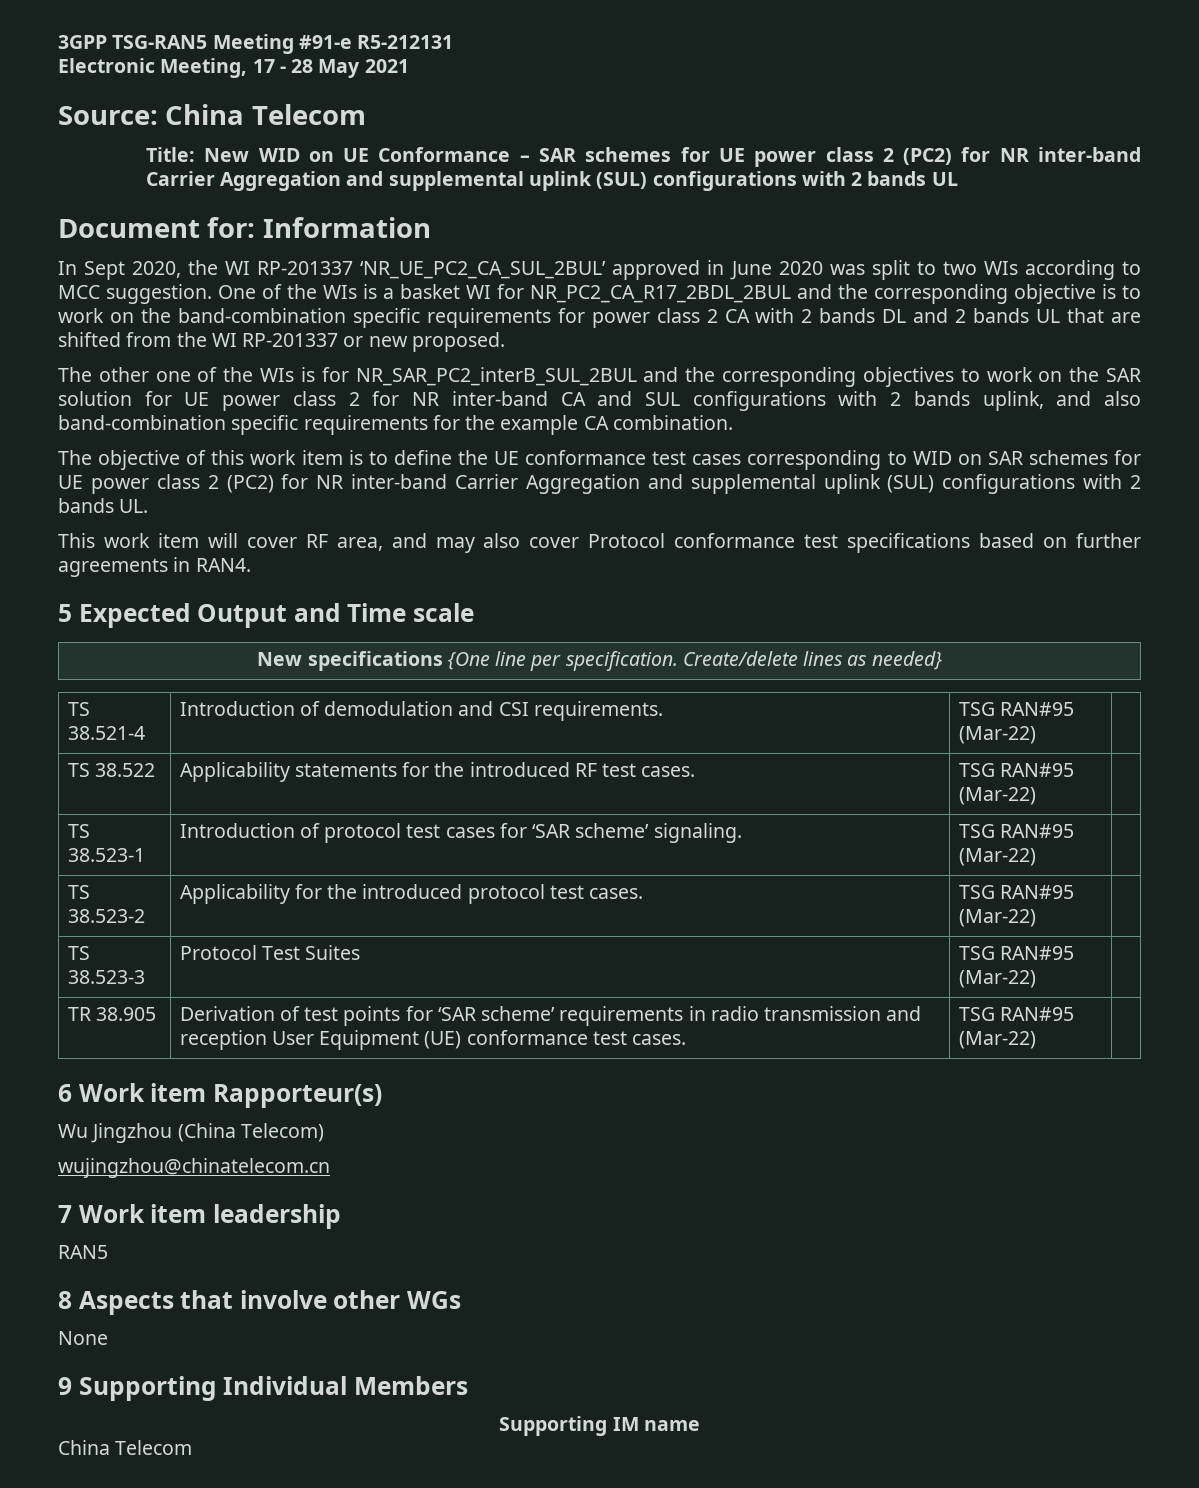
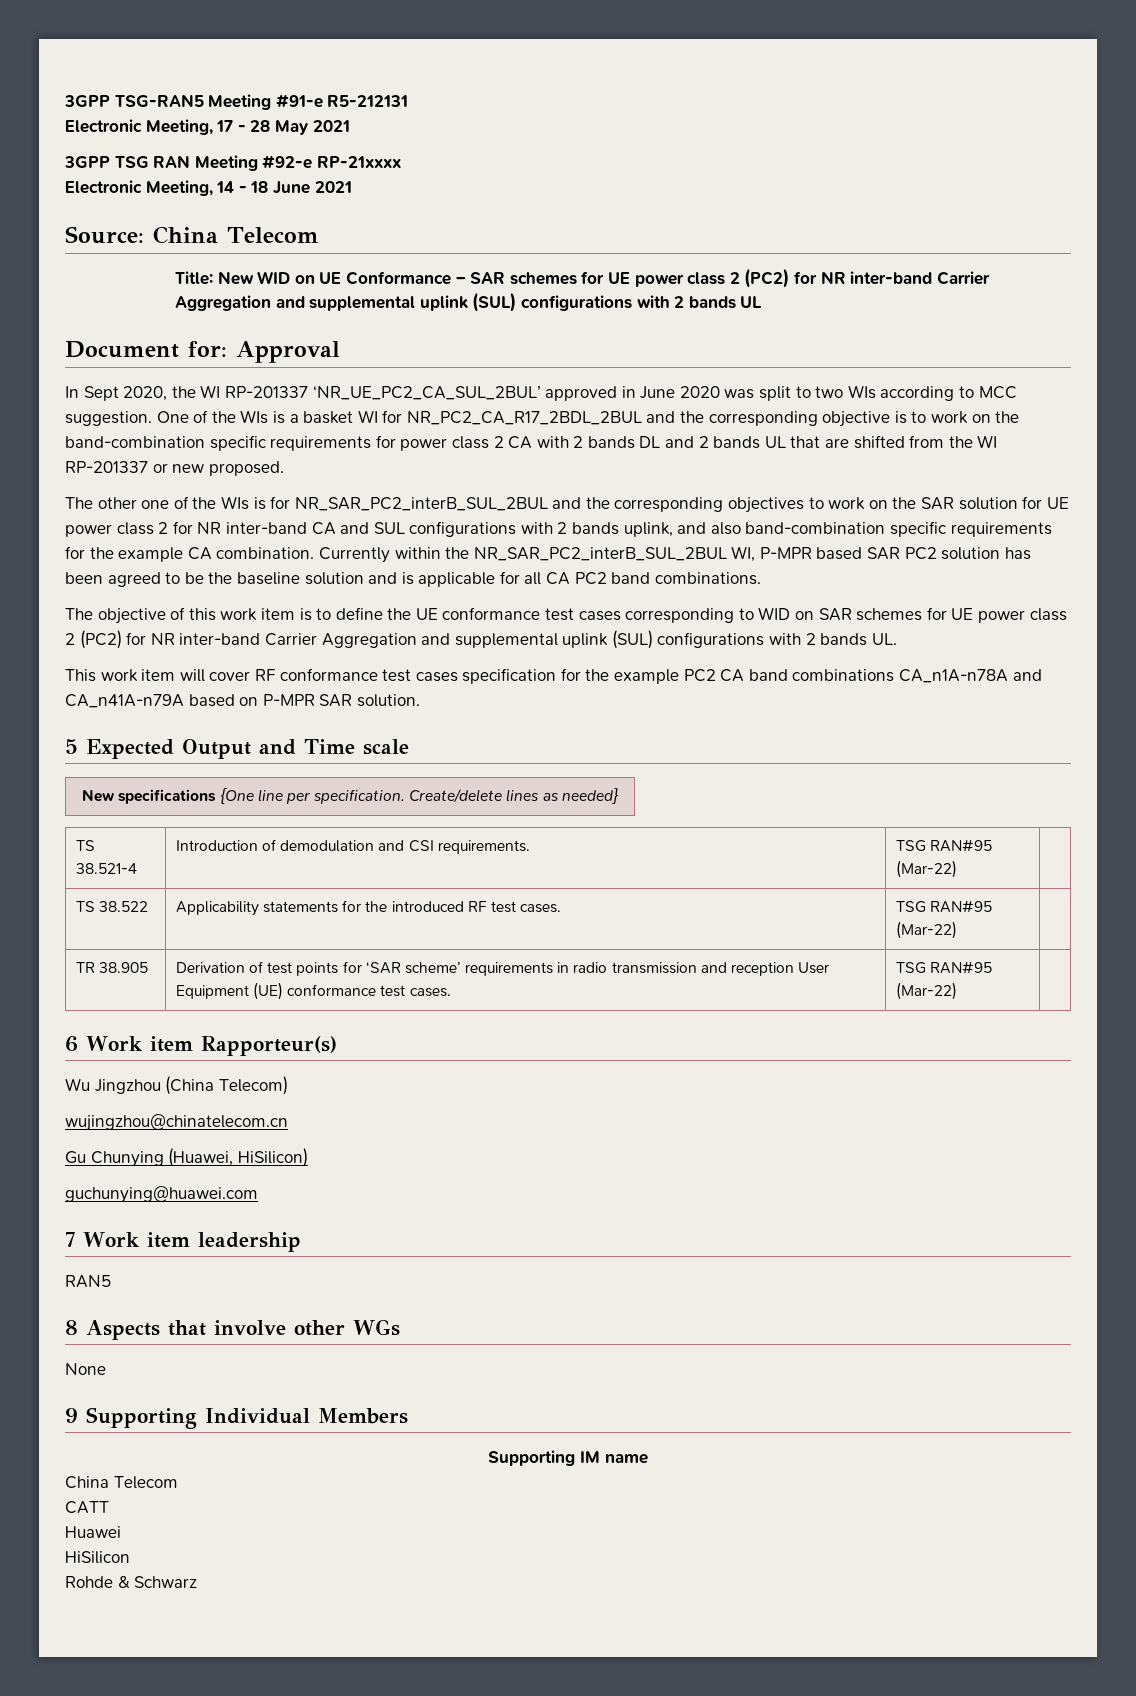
(409, 66) none -> [64,155,401,171] [65,180,352,196] // 3GPP TSG RAN Meeting #92-e RP-21xxxx // Electronic Meeting, 14 - 18 June 2021
[262,217,431,238] Information -> [236,341,340,363] Approval
(733, 422) none -> [318,546,1031,563] [65,571,761,587] Currently within the NR_SAR_PC2_interB_SUL_2BUL WI, P-MPR based SAR PC2 solution has been agreed to be the baseline solution and is applicable for all CA PC2 band combinations.
[336,533,1142,553] [58,557,251,577] area, and may also cover Protocol conformance test specifications based on further agreements in RAN4. -> [279,668,1042,684] [65,694,420,708] conformance test cases specification for the example PC2 CA band combinations CA_n1A-n78A and CA_n41A-n79A based on P-MPR SAR solution.
[67,824,90,838] [67,848,145,862] [179,823,742,843] [958,824,1074,838] [958,848,1036,866] [67,885,90,899] [67,909,145,923] [179,884,644,904] [958,885,1074,899] [958,909,1036,927] [67,946,90,960] [67,970,145,984] [179,945,361,960] [958,946,1074,960] [958,970,1036,988] // TS 38.523-1 | Introduction of protocol test cases for ‘SAR scheme’ signaling. | TSG RAN#95 (Mar-22) | // TS 38.523-2 | Applicability for the introduced protocol test cases. | TSG RAN#95 (Mar-22) | // TS 38.523-3 | Protocol Test Suites | TSG RAN#95 (Mar-22) | -> (957, 930) none
(330, 1168) none -> [65,1148,308,1167] [65,1186,258,1203] // Gu Chunying (Huawei, HiSilicon) // guchunying@huawei.com
(193, 1447) none -> [65,1501,109,1514] [65,1526,121,1538] [65,1551,130,1564] [65,1575,198,1588] // CATT // Huawei // HiSilicon // Rohde & Schwarz

